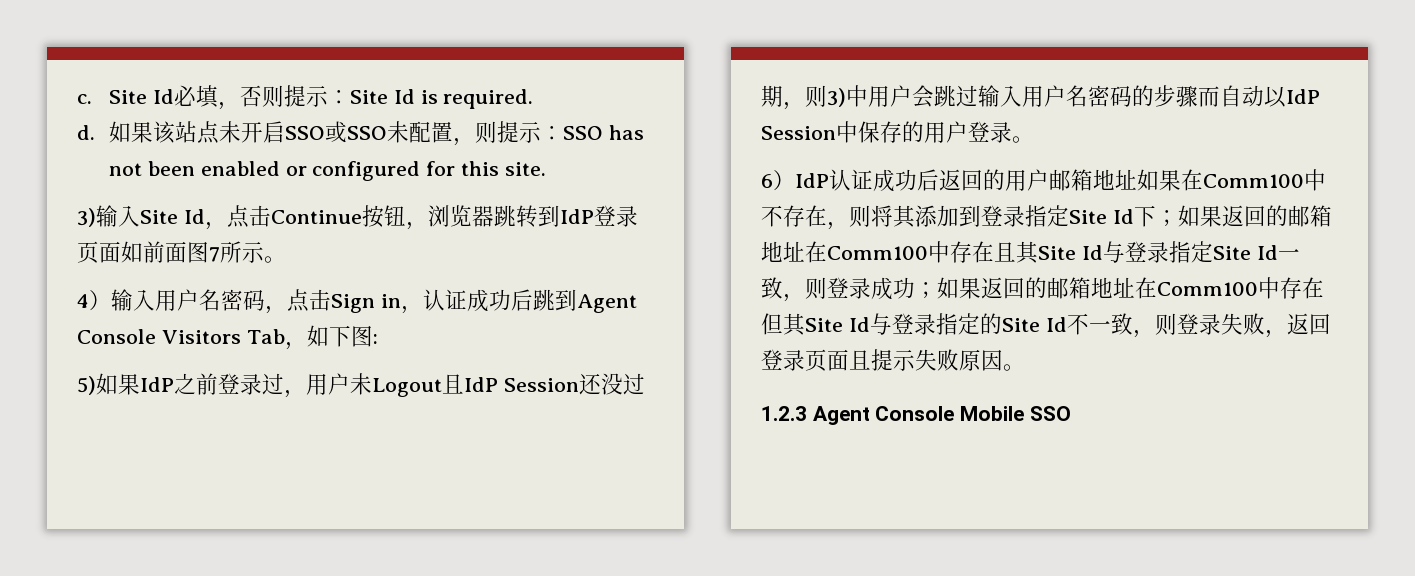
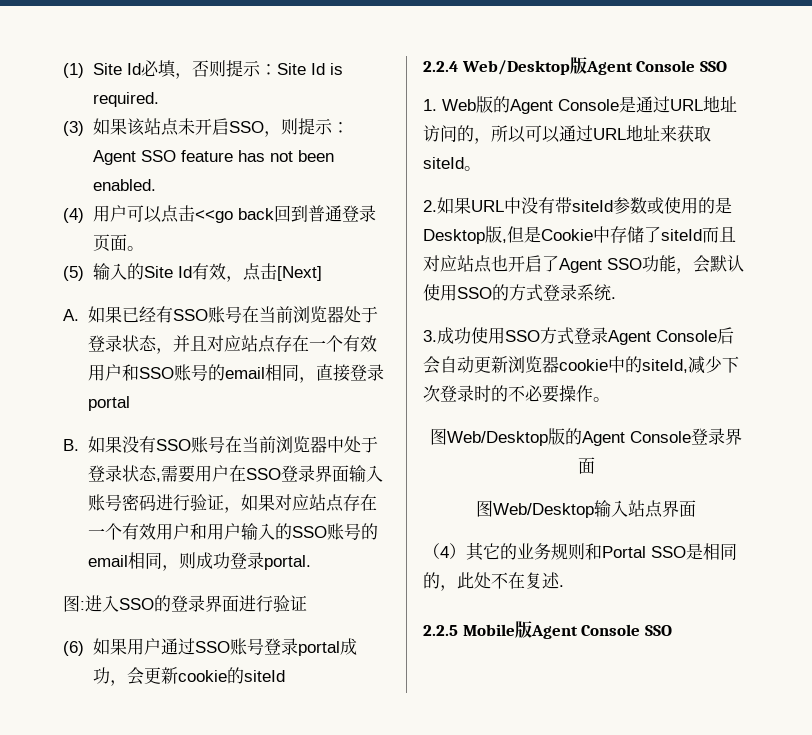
[77,94,92,104] c. -> [63,63,84,78] (1)
[77,125,95,140] d. -> [63,121,84,136] (3)
[325,121,644,146] [109,161,546,181] [77,205,638,230] [77,241,286,263] [77,289,637,314] [77,325,378,350] [77,373,645,398] [761,85,1320,110] [761,121,1034,143] [761,169,1326,192] [761,205,1332,230] [761,241,1300,264] [761,277,1324,302] [761,313,1331,338] [761,349,1025,371] [761,406,1025,425] 或SSO未配置，则提示：SSO has not been enabled or configured for this site. // 3)输入Site Id，点击Continue按钮，浏览器跳转到IdP登录页面如前面图7所示。 // 4）输入用户名密码，点击Sign in，认证成功后跳到Agent Console Visitors Tab，如下图: // 5)如果IdP之前登录过，用户未Logout且IdP Session还没过期，则3)中用户会跳过输入用户名密码的步骤而自动以IdP Session中保存的用户登录。 // 6）IdP认证成功后返回的用户邮箱地址如果在Comm100中不存在，则将其添加到登录指定Site Id下；如果返回的邮箱地址在Comm100中存在且其Site Id与登录指定Site Id一致，则登录成功；如果返回的邮箱地址在Comm100中存在但其Site Id与登录指定的Site Id不一致，则登录失败，返回登录页面且提示失败原因。 // 1.2.3 Agent Console Mobile -> [263,118,349,137] [92,150,334,165] [92,179,156,191] [63,205,376,223] [92,234,144,252] [63,263,322,282] [63,306,378,323] [87,335,377,354] [87,364,384,383] [87,396,130,411] [63,436,378,453] [87,465,383,483] [87,494,377,513] [87,523,378,540] [87,552,311,571] [63,595,307,612] [63,638,357,656] [92,667,285,686] [423,57,727,75] [423,96,737,114] [423,125,711,144] [423,157,481,171] [423,197,732,214] [423,226,736,244] [423,255,744,274] [423,284,616,302] [423,327,734,345] [423,356,739,374] [423,385,610,403] [430,428,742,446] [577,457,595,474] [476,500,696,518] [423,542,737,561] [423,572,564,591] [423,621,641,639] ，则提示：Agent SSO feature has not been enabled. // (4)用户可以点击<<go back回到普通登录页面。 // (5)输入的Site Id有效，点击[Next] // A.如果已经有SSO账号在当前浏览器处于登录状态，并且对应站点存在一个有效用户和SSO账号的email相同，直接登录portal // B.如果没有SSO账号在当前浏览器中处于登录状态,需要用户在SSO登录界面输入账号密码进行验证，如果对应站点存在一个有效用户和用户输入的SSO账号的email相同，则成功登录portal. // 图:进入SSO的登录界面进行验证 // (6)如果用户通过SSO账号登录portal成功，会更新cookie的siteId // 2.2.4 Web/Desktop版Agent Console SSO // 1. Web版的Agent Console是通过URL地址访问的，所以可以通过URL地址来获取siteId。 // 2.如果URL中没有带siteId参数或使用的是Desktop版,但是Cookie中存储了siteId而且对应站点也开启了Agent SSO功能，会默认使用SSO的方式登录系统. // 3.成功使用SSO方式登录Agent Console后会自动更新浏览器cookie中的siteId,减少下次登录时的不必要操作。 // 图Web/Desktop版的Agent Console登录界面 // 图Web/Desktop输入站点界面 // （4）其它的业务规则和Portal SSO是相同的，此处不在复述. // 2.2.5 Mobile版Agent Console

